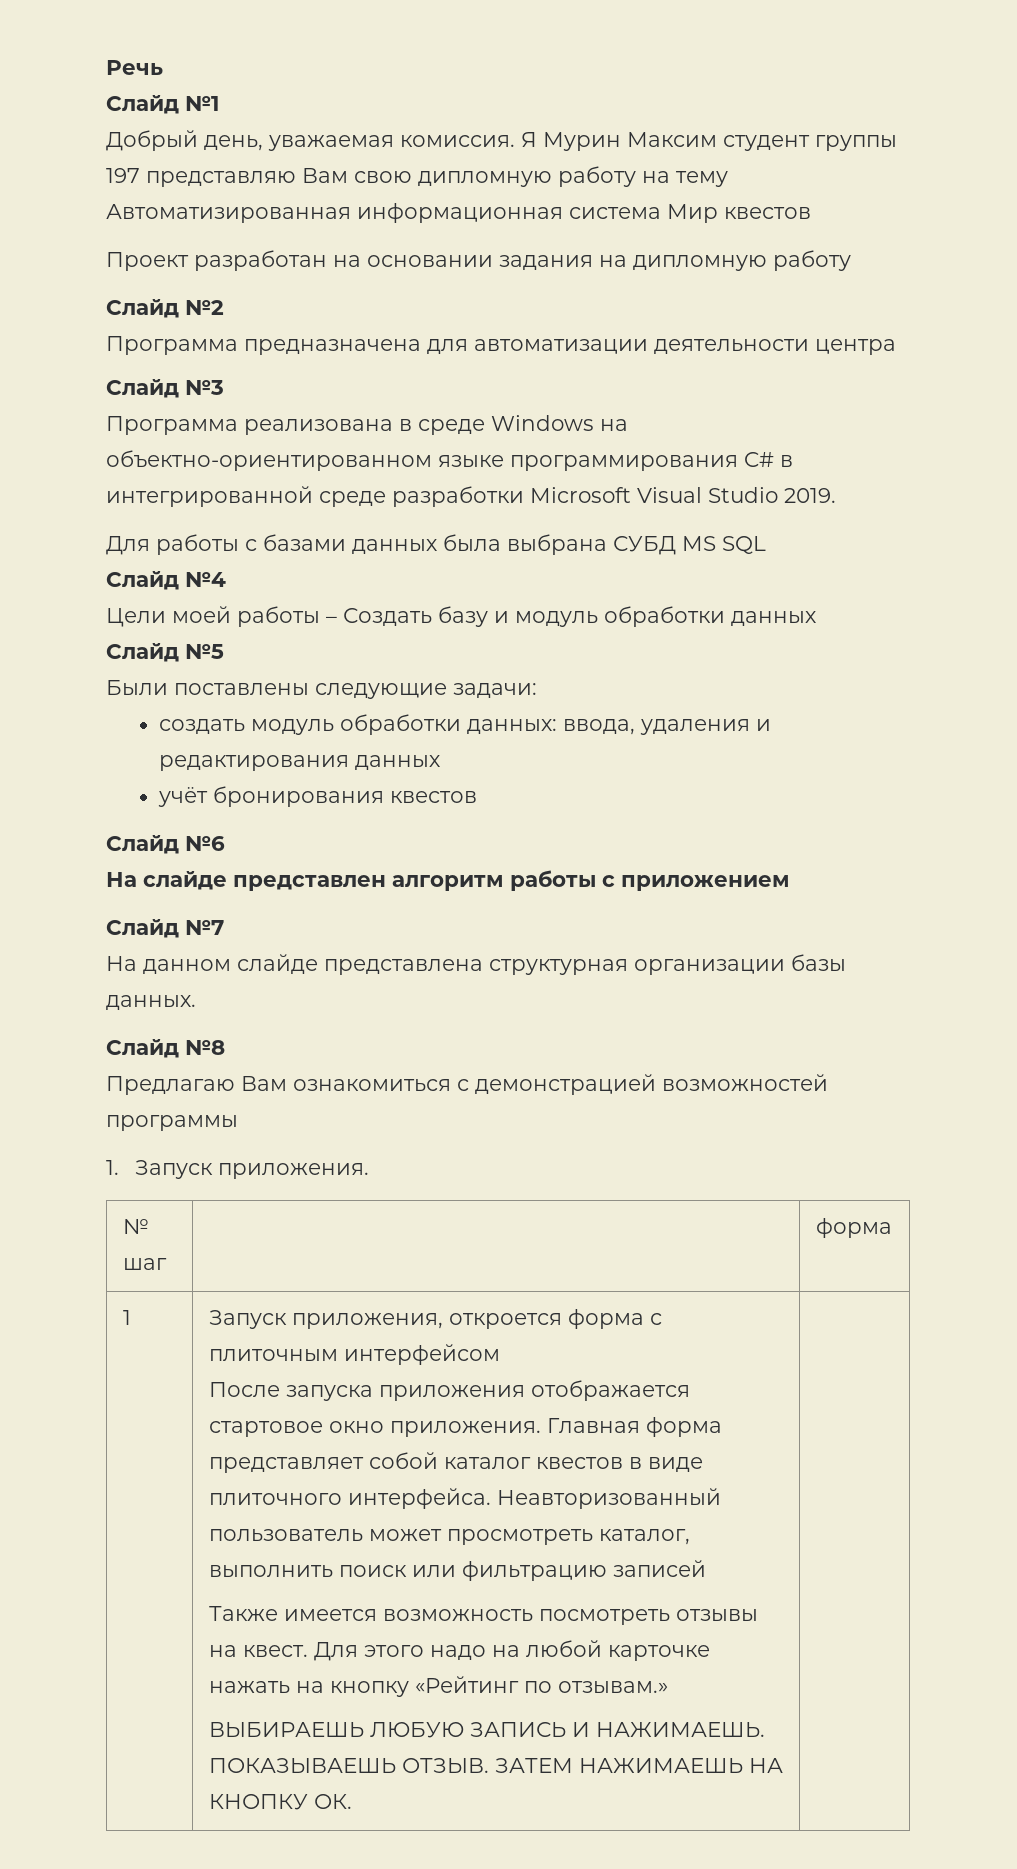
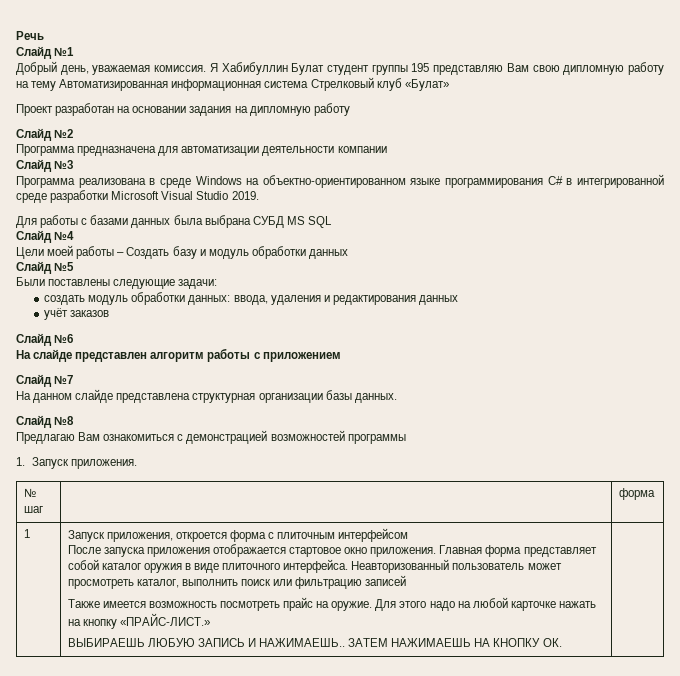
[543,132,717,151] Мурин Максим -> [221,62,325,75] Хабибуллин Булат
[106,168,140,183] 197 -> [411,63,430,72] 195
[667,204,811,223] Мир квестов -> [310,77,449,91] Стрелковый клуб «Булат»
[815,339,896,355] центра -> [337,146,387,153] компании
[212,786,477,807] бронирования квестов -> [70,310,110,317] заказов
[535,1457,623,1469] квестов -> [143,563,182,573] оружия
[675,1609,758,1622] [208,1645,308,1657] отзывы на квест. -> [283,597,373,611] прайс на оружие.
[414,1676,668,1694] «Рейтинг по отзывам.» -> [119,613,210,626] «ПРАЙС-ЛИСТ.»
[595,1722,765,1737] [208,1758,489,1773] НАЖИМАЕШЬ. ПОКАЗЫВАЕШЬ ОТЗЫВ. -> [259,638,346,647] НАЖИМАЕШЬ..

